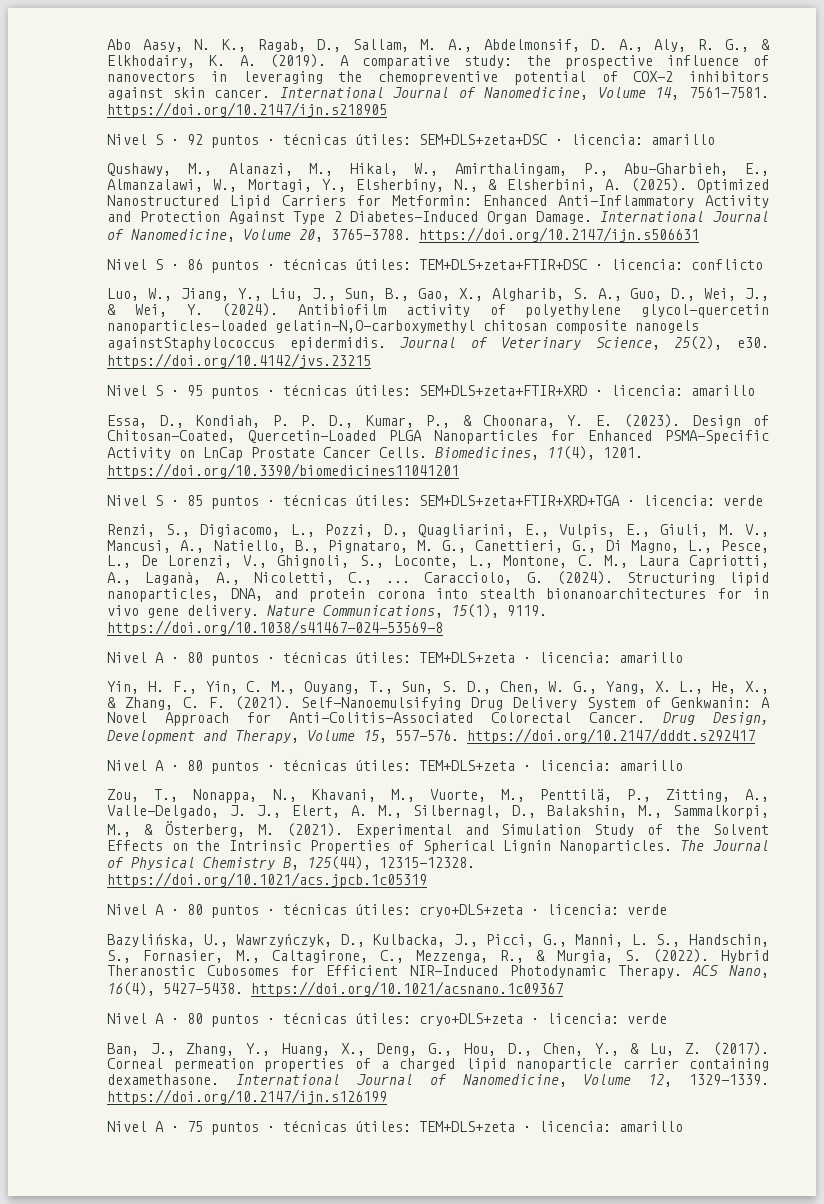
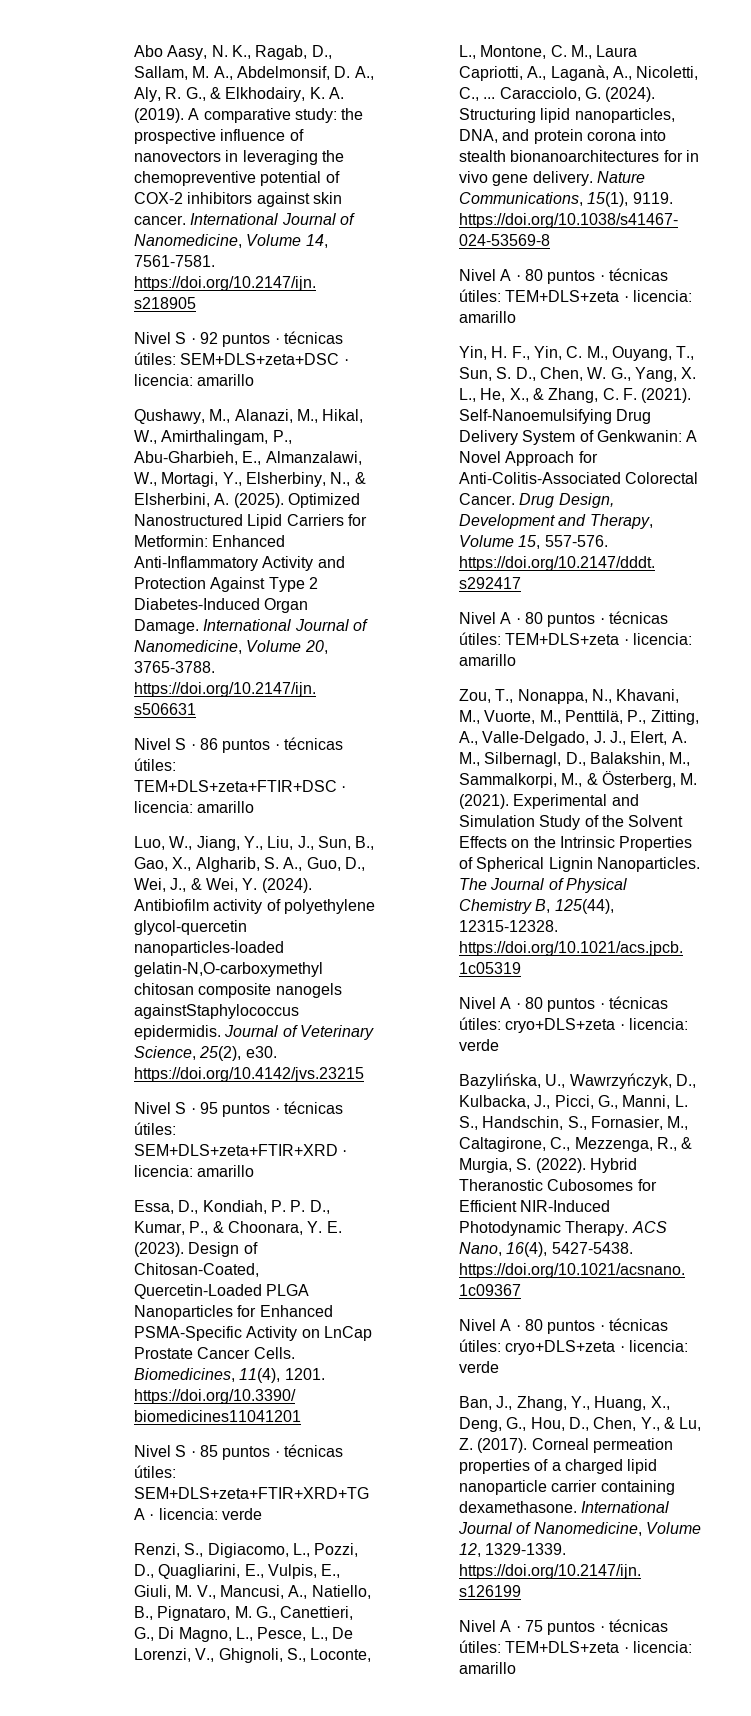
[691,259,764,270] conflicto -> [197,801,255,813] amarillo

